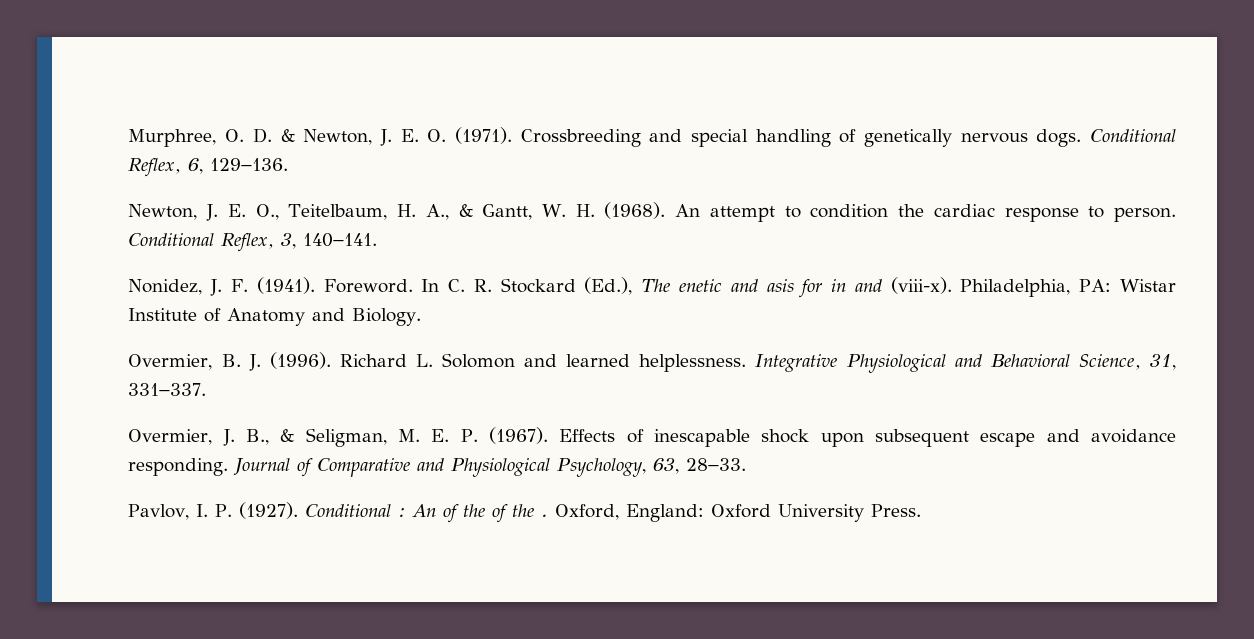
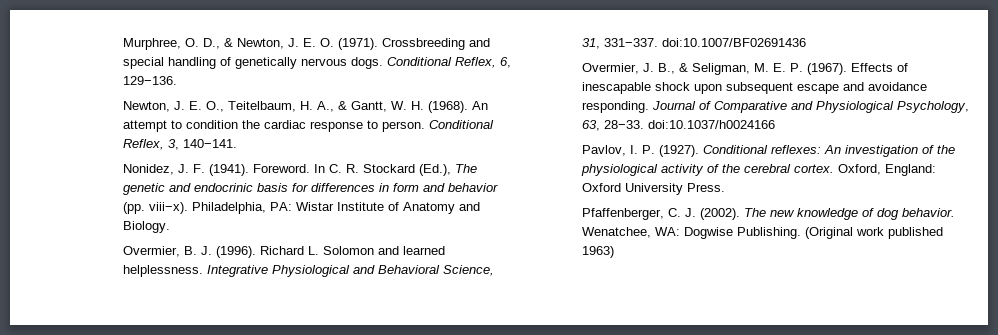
[252,128,272,143] D. -> [203,38,221,49] D.,
[679,277,952,298] enetic and asis for in and (viii-x). -> [123,183,499,195] [123,202,189,214] genetic and endocrinic basis for differences in form and behavior (pp. viii−x).
(207, 389) none -> [662,38,807,47] doi:10.1007/BF02691436
(747, 464) none -> [648,120,776,129] doi:10.1037/h0024166
[398,504,549,523] : An of the of the . -> [771,145,956,157] [581,164,835,176] reflexes: An investigation of the physiological activity of the cerebral cortex.
(922, 510) none -> [582,208,956,220] [582,227,944,239] [582,246,615,258] // Pfaffenberger, C. J. (2002). The new knowledge of dog behavior. Wenatchee, WA: Dogwise Publishing. (Original work published 1963)

